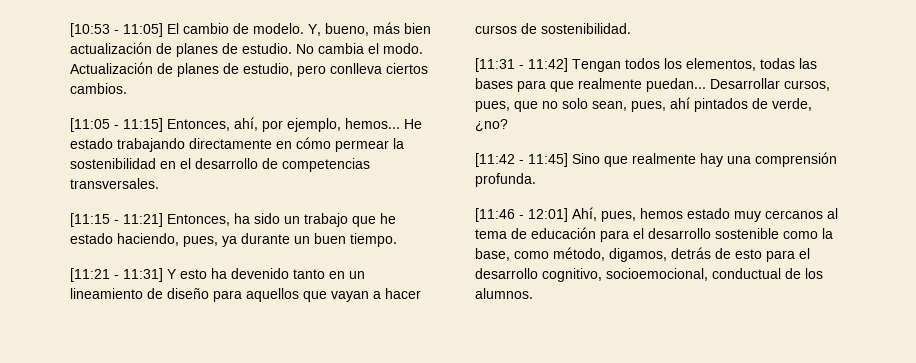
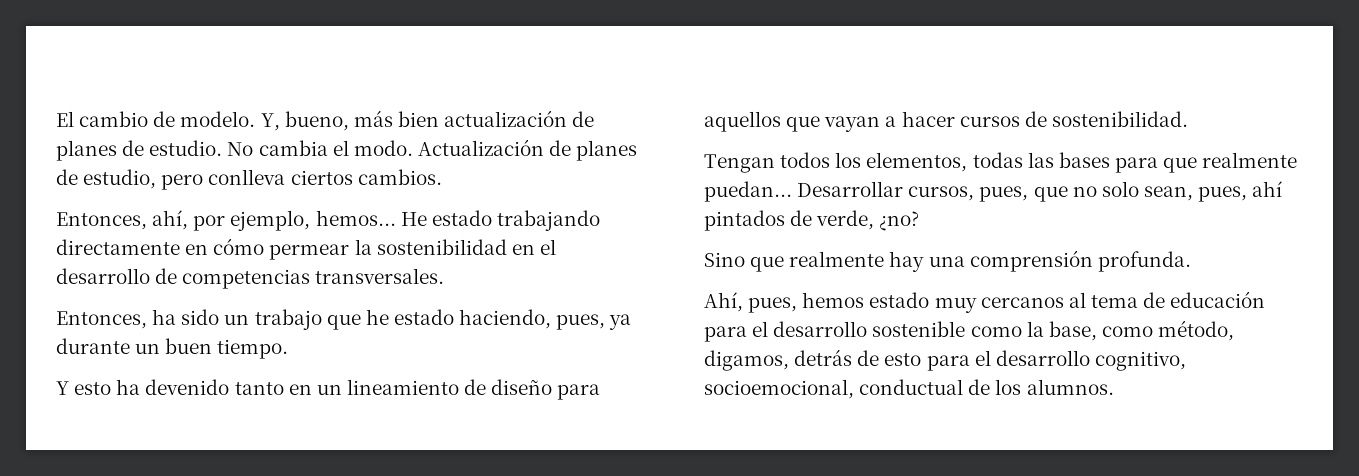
[70,23,163,37] [10:53 - 11:05] -> (56, 119) none
[70,118,163,132] [11:05 - 11:15] -> (442, 177) none
[70,213,163,227] [11:15 - 11:21] -> (445, 276) none
[70,268,163,282] [11:21 - 11:31] -> (289, 349) none
[475,58,568,72] [11:31 - 11:42] -> (1188, 119) none
[475,153,568,167] [11:42 - 11:45] -> (920, 221) none
[475,208,568,222] [11:46 - 12:01] -> (1191, 261) none

